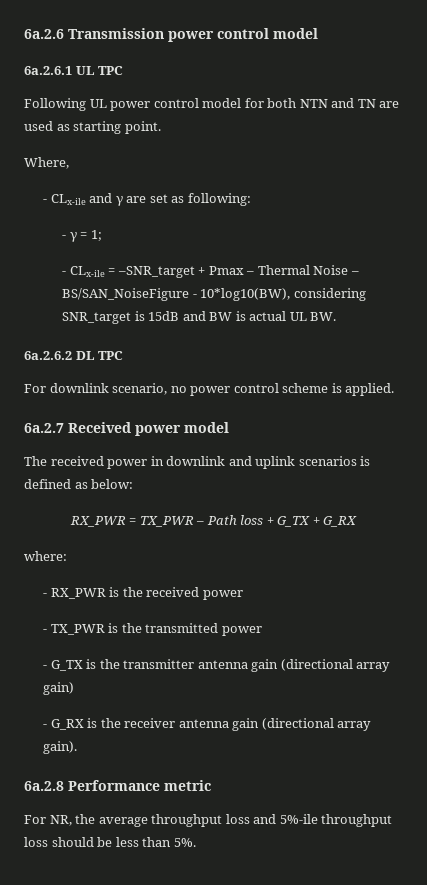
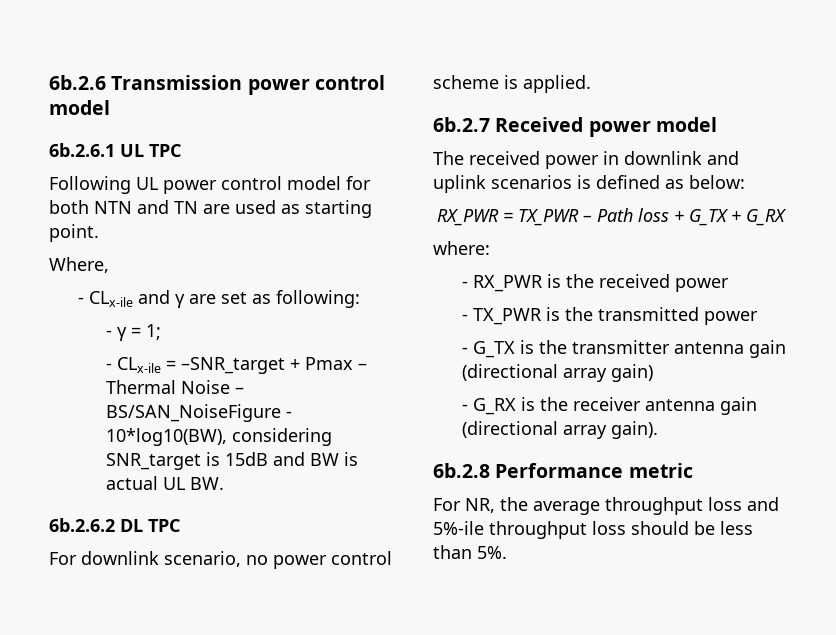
[24,29,64,39] 6a.2.6 -> [49,75,106,90] 6b.2.6
[24,66,72,75] 6a.2.6.1 -> [49,143,115,157] 6b.2.6.1
[24,351,72,360] 6a.2.6.2 -> [49,518,115,532] 6b.2.6.2
[24,423,64,433] 6a.2.7 -> [433,117,490,132] 6b.2.7
[24,781,64,791] 6a.2.8 -> [433,463,490,478] 6b.2.8

